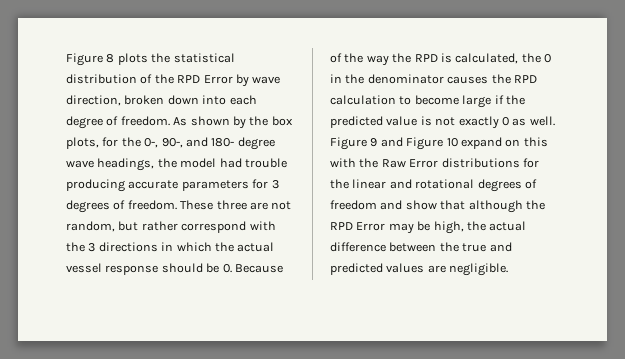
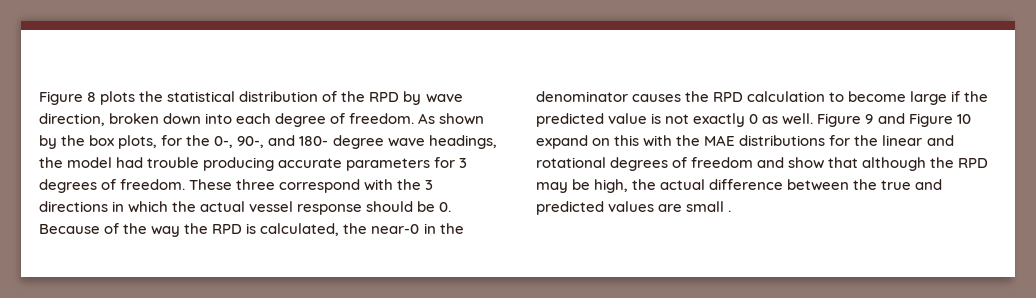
[203,75,233,84] Error -> (400, 97) none
[249,201,292,210] [66,221,178,232] are not random, but rather -> (276, 184) none
[544,54,551,63] 0 -> [371,224,420,234] near-0
[381,159,439,168] Raw Error -> [704,135,736,146] MAE
[356,222,386,231] Error -> (989, 163) none
[449,263,509,276] negligible. -> [686,201,732,212] small .

